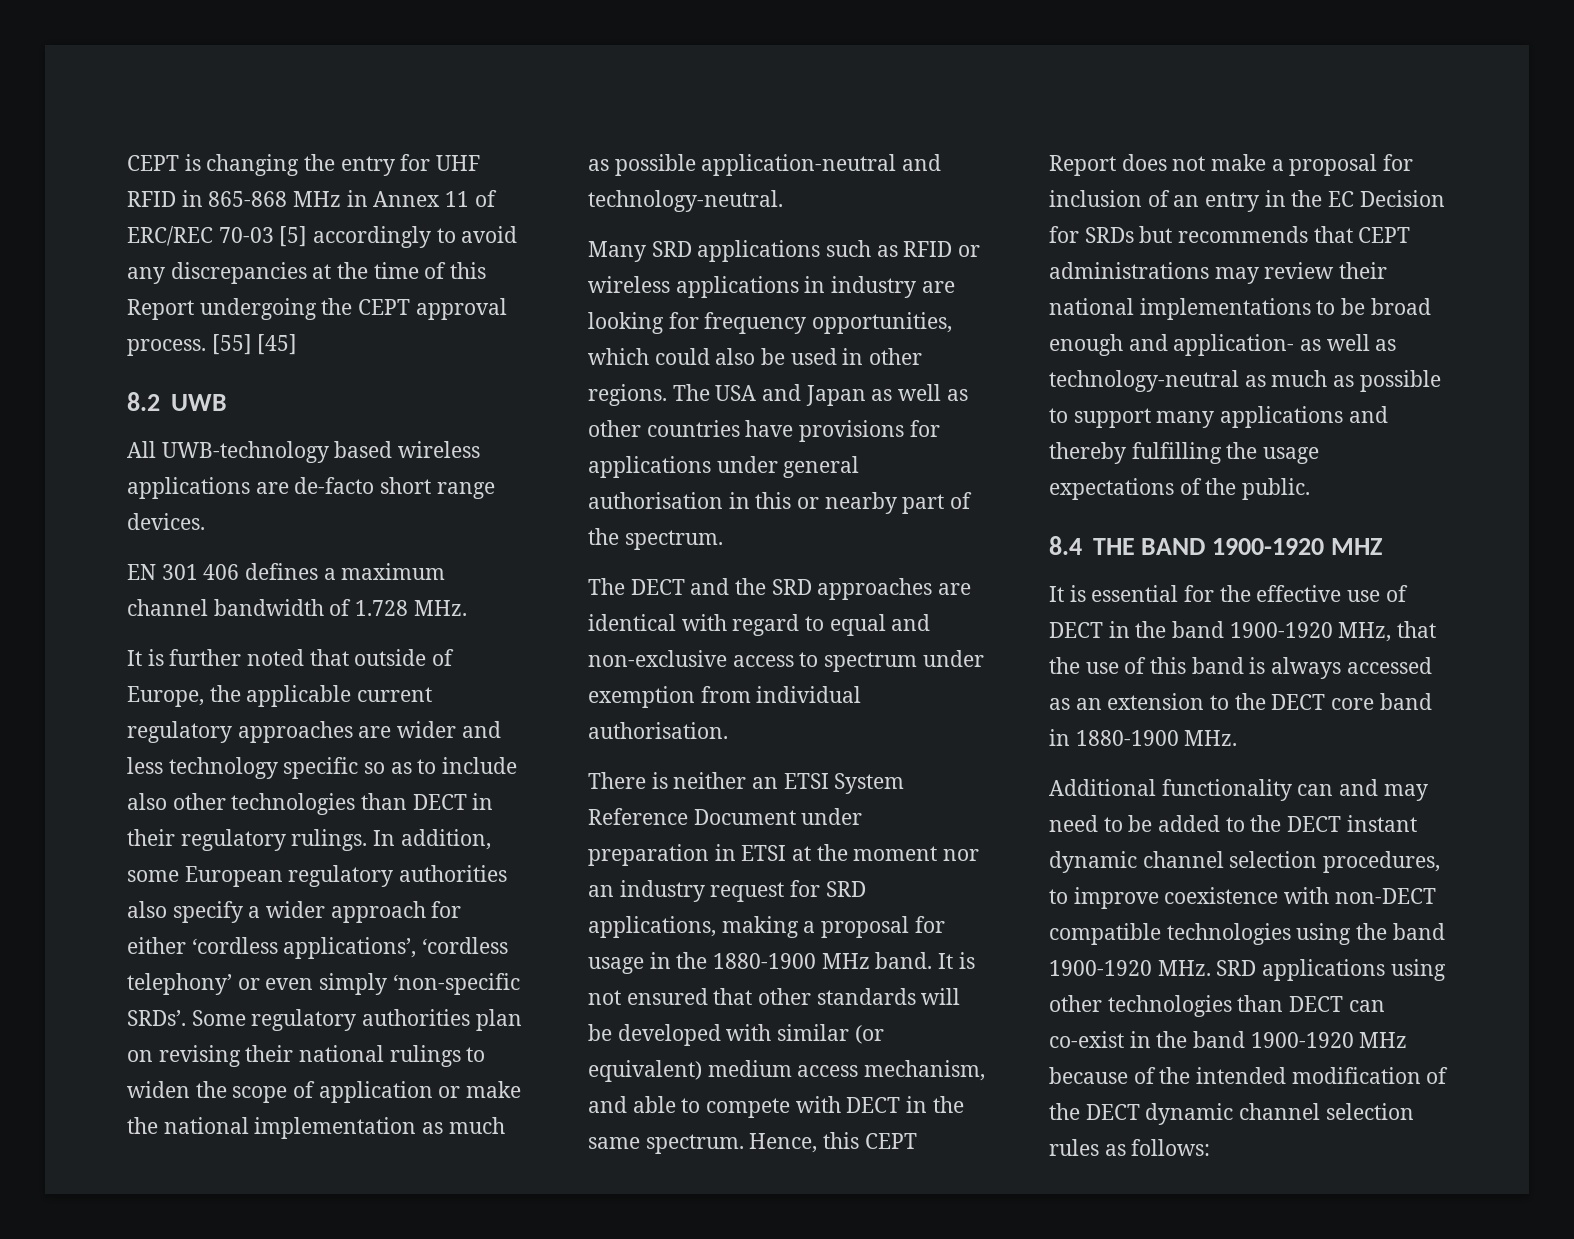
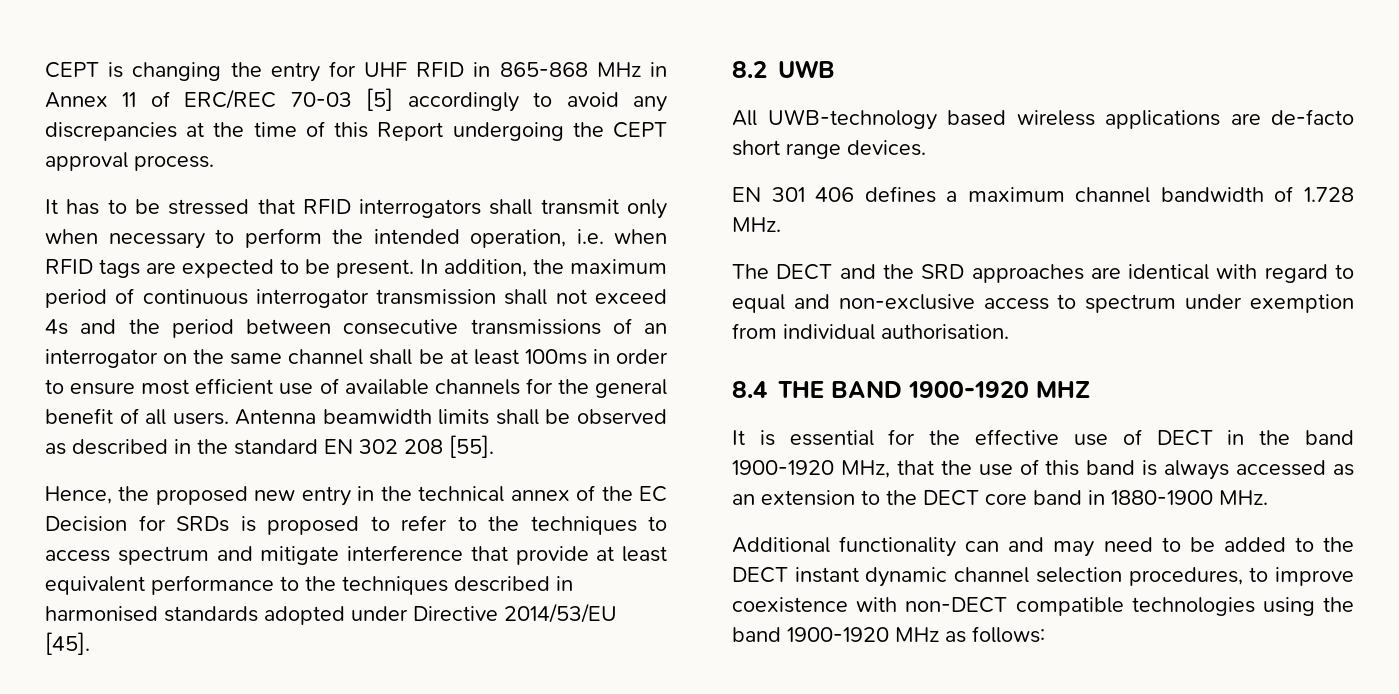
[211,334,298,355] [55] [45] -> [45,199,667,219] [45,228,667,249] [45,259,667,278] [45,288,667,308] [45,318,667,338] [45,349,668,368] [45,378,668,398] [45,408,667,425] [45,435,494,458] [45,485,667,506] [45,515,667,535] [45,545,667,565] [45,575,573,595] [45,603,617,625] [45,632,90,655] // It has to be stressed that RFID interrogators shall transmit only when necessary to perform the intended operation, i.e. when RFID tags are expected to be present. In addition, the maximum period of continuous interrogator transmission shall not exceed 4s and the period between consecutive transmissions of an interrogator on the same channel shall be at least 100ms in order to ensure most efficient use of available channels for the general benefit of all users. Antenna beamwidth limits shall be observed as described in the standard EN 302 208 [55]. // Hence, the proposed new entry in the technical annex of the EC Decision for SRDs is proposed to refer to the techniques to access spectrum and mitigate interference that provide at least equivalent performance to the techniques described in harmonised standards adopted under Directive 2014/53/EU [45].
[127,649,455,666] [127,685,433,707] [127,721,501,743] [127,757,518,779] [127,793,494,815] [127,829,491,851] [127,865,508,887] [127,901,462,923] [127,937,509,959] [127,973,520,995] [127,1009,522,1031] [127,1045,486,1067] [127,1081,522,1103] [127,1117,505,1139] [588,154,942,176] [588,190,783,212] [588,240,981,262] [588,276,955,298] [588,312,953,334] [588,348,923,365] [588,384,968,406] [588,420,940,442] [588,456,860,478] [588,492,973,514] [588,528,723,550] // It is further noted that outside of Europe, the applicable current regulatory approaches are wider and less technology specific so as to include also other technologies than DECT in their regulatory rulings. In addition, some European regulatory authorities also specify a wider approach for either ‘cordless applications’, ‘cordless telephony’ or even simply ‘non-specific SRDs’. Some regulatory authorities plan on revising their national rulings to widen the scope of application or make the national implementation as much as possible application-neutral and technology-neutral. // Many SRD applications such as RFID or wireless applications in industry are looking for frequency opportunities, which could also be used in other regions. The USA and Japan as well as other countries have provisions for applications under general authorisation in this or nearby part of the spectrum. -> (781, 224) none
[588,772,905,794] [588,808,863,825] [588,844,980,866] [588,880,866,902] [588,916,945,938] [588,952,975,974] [588,988,961,1005] [588,1024,884,1046] [588,1060,986,1082] [588,1096,964,1118] [588,1132,917,1154] [1049,154,1414,176] [1049,190,1445,212] [1049,226,1411,243] [1049,262,1388,284] [1049,298,1431,320] [1049,334,1397,356] [1049,370,1441,392] [1049,406,1388,428] [1049,442,1320,464] [1049,478,1311,500] // There is neither an ETSI System Reference Document under preparation in ETSI at the moment nor an industry request for SRD applications, making a proposal for usage in the 1880-1900 MHz band. It is not ensured that other standards will be developed with similar (or equivalent) medium access mechanism, and able to compete with DECT in the same spectrum. Hence, this CEPT Report does not make a proposal for inclusion of an entry in the EC Decision for SRDs but recommends that CEPT administrations may review their national implementations to be broad enough and application- as well as technology-neutral as much as possible to support many applications and thereby fulfilling the usage expectations of the public. -> (1009, 332) none
[1157,959,1446,981] [1049,995,1385,1017] [1049,1031,1408,1048] [1049,1067,1449,1084] [1049,1103,1414,1125] [1049,1139,1099,1156] MHz. SRD applications using other technologies than DECT can co-exist in the band 1900-1920 MHz because of the intended modification of the DECT dynamic channel selection rules -> [895,627,939,642] MHz

